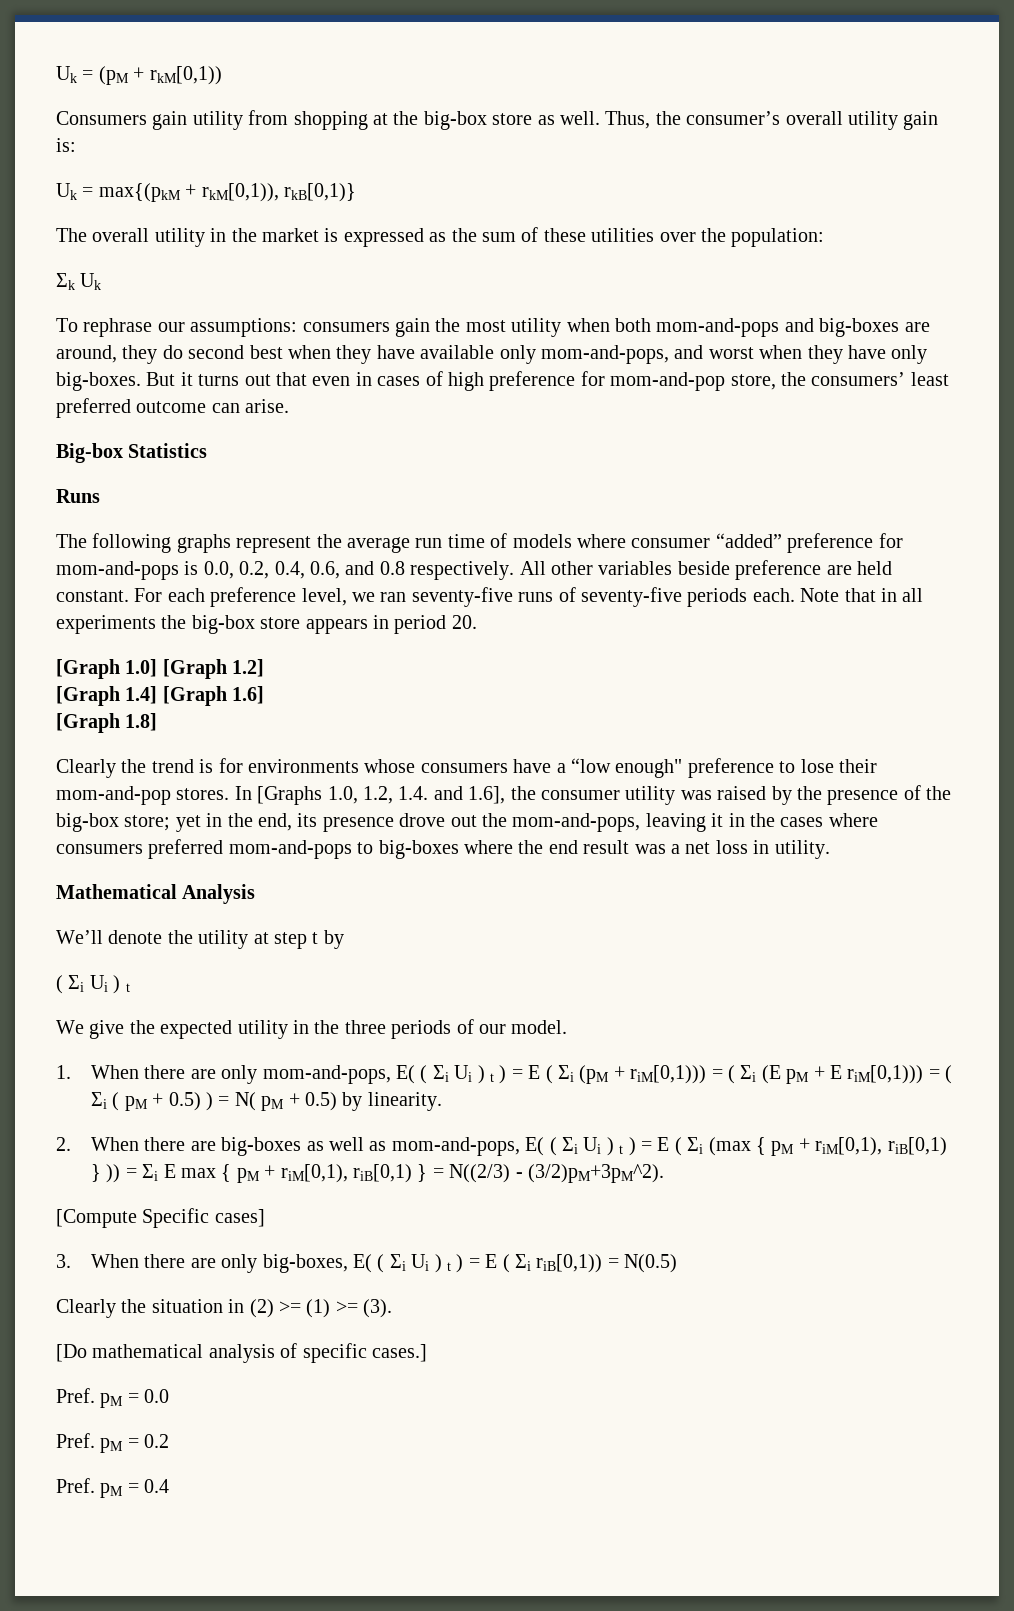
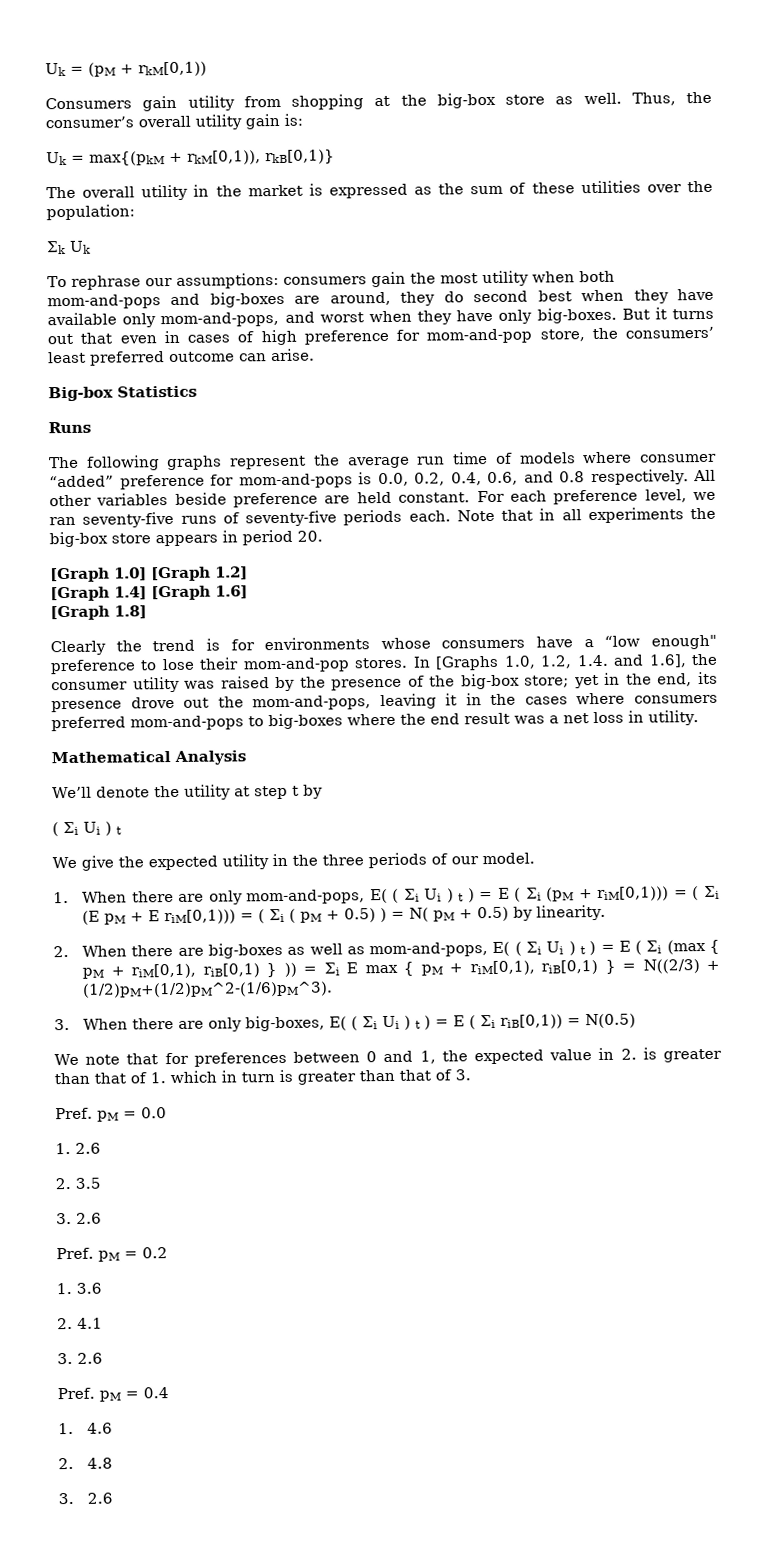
[515,1164,664,1183] [56,1208,265,1228] - (3/2)pM+3pM^2). // [Compute Specific cases] -> [706,960,720,970] [82,981,334,998] + (1/2)pM+(1/2)pM^2-(1/6)pM^3).
[56,1299,393,1318] [56,1343,427,1363] [56,1388,170,1408] [56,1433,170,1453] [56,1478,170,1498] Clearly the situation in (2) >= (1) >= (3). // [Do mathematical analysis of specific cases.] // Pref. pM = 0.0 // Pref. pM = 0.2 // Pref. pM = 0.4 -> [54,1047,722,1067] [54,1069,471,1085] [55,1107,167,1122] [55,1142,101,1155] [55,1177,101,1190] [56,1212,102,1225] [56,1247,168,1262] [56,1282,102,1295] [57,1317,103,1330] [57,1352,103,1365] [57,1387,169,1402] [58,1422,114,1435] [58,1457,114,1470] [58,1492,114,1505] We note that for preferences between 0 and 1, the expected value in 2. is greater than that of 1. which in turn is greater than that of 3. // Pref. pM = 0.0 // 1. 2.6 // 2. 3.5 // 3. 2.6 // Pref. pM = 0.2 // 1. 3.6 // 2. 4.1 // 3. 2.6 // Pref. pM = 0.4 // 1. 4.6 // 2. 4.8 // 3. 2.6

